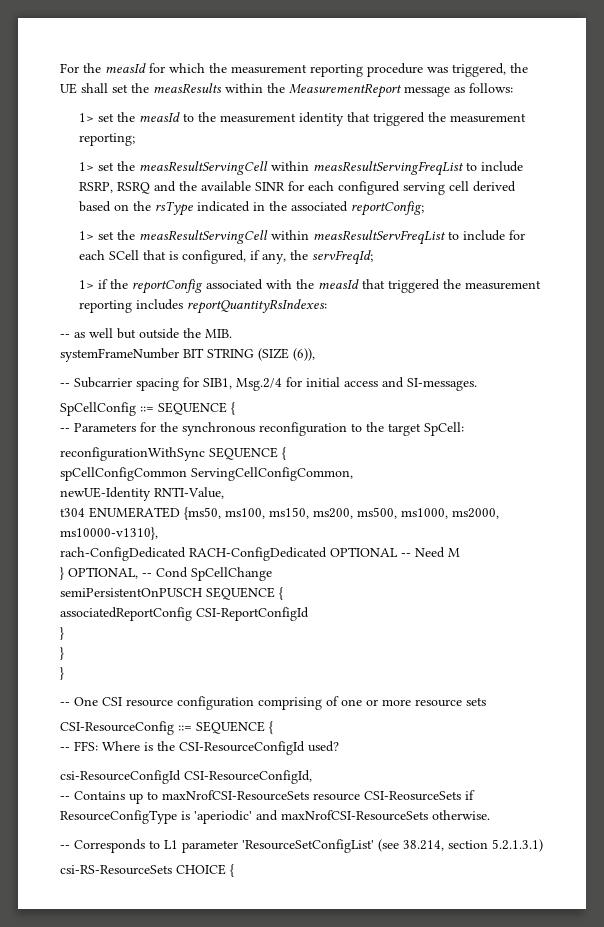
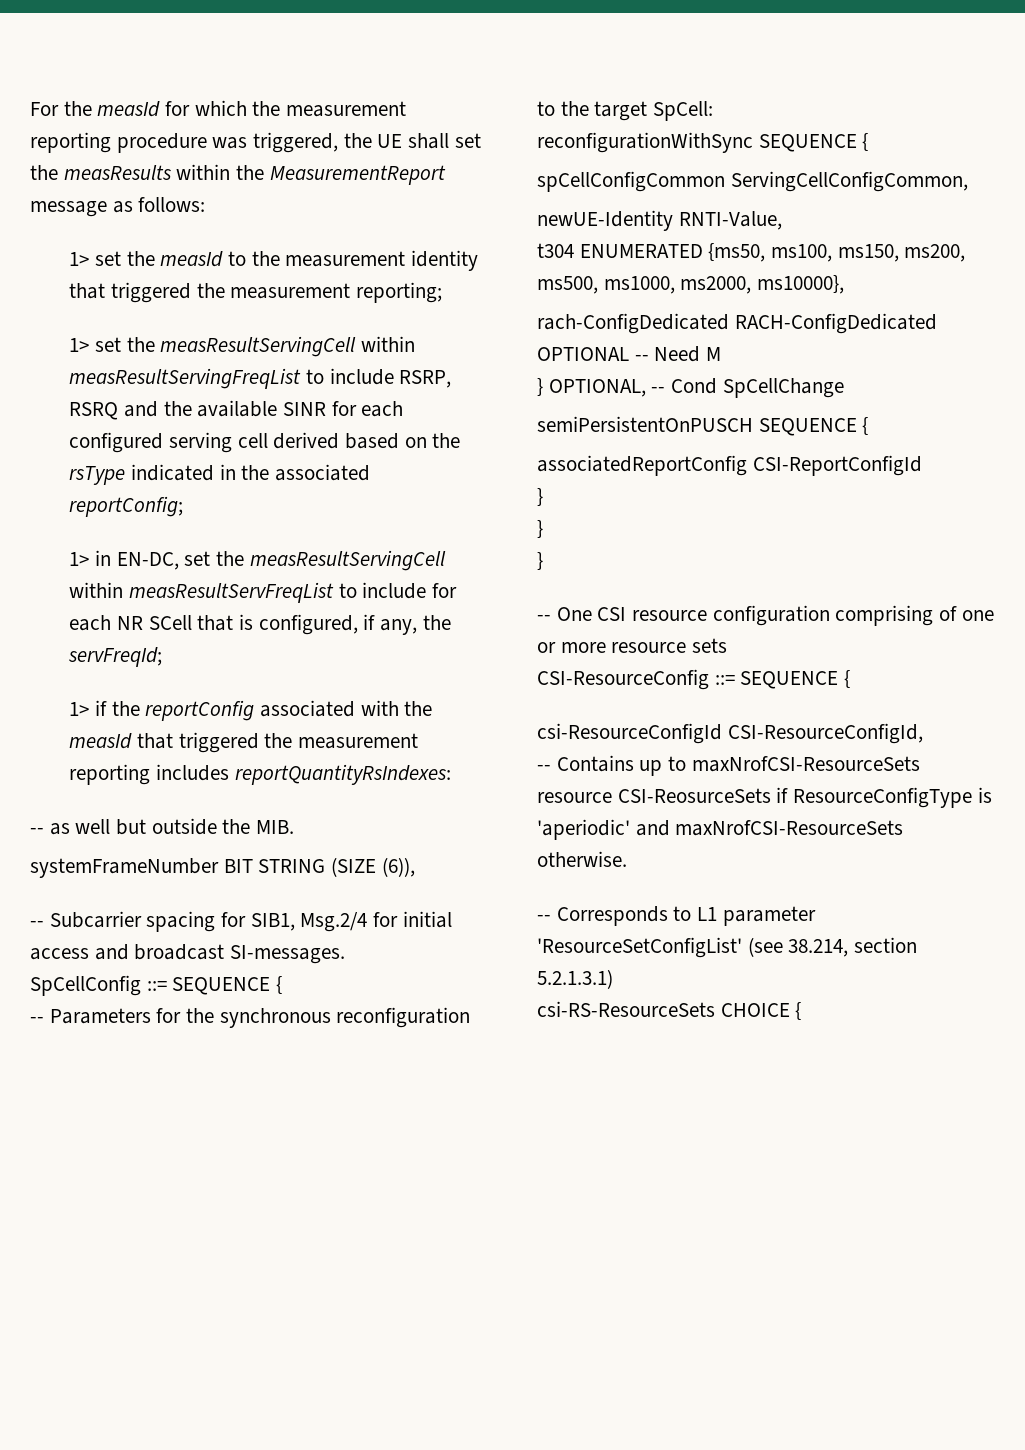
(94, 235) none -> [94,550,179,570] in EN-DC,
(105, 255) none -> [116,616,143,630] NR
(404, 382) none -> [134,944,225,960] broadcast
[60,527,158,540] ms10000-v1310}, -> [757,275,845,294] ms10000},
[60,741,339,755] // -- FFS: Where is the CSI-ResourceConfigId used? -> (851, 679) none

